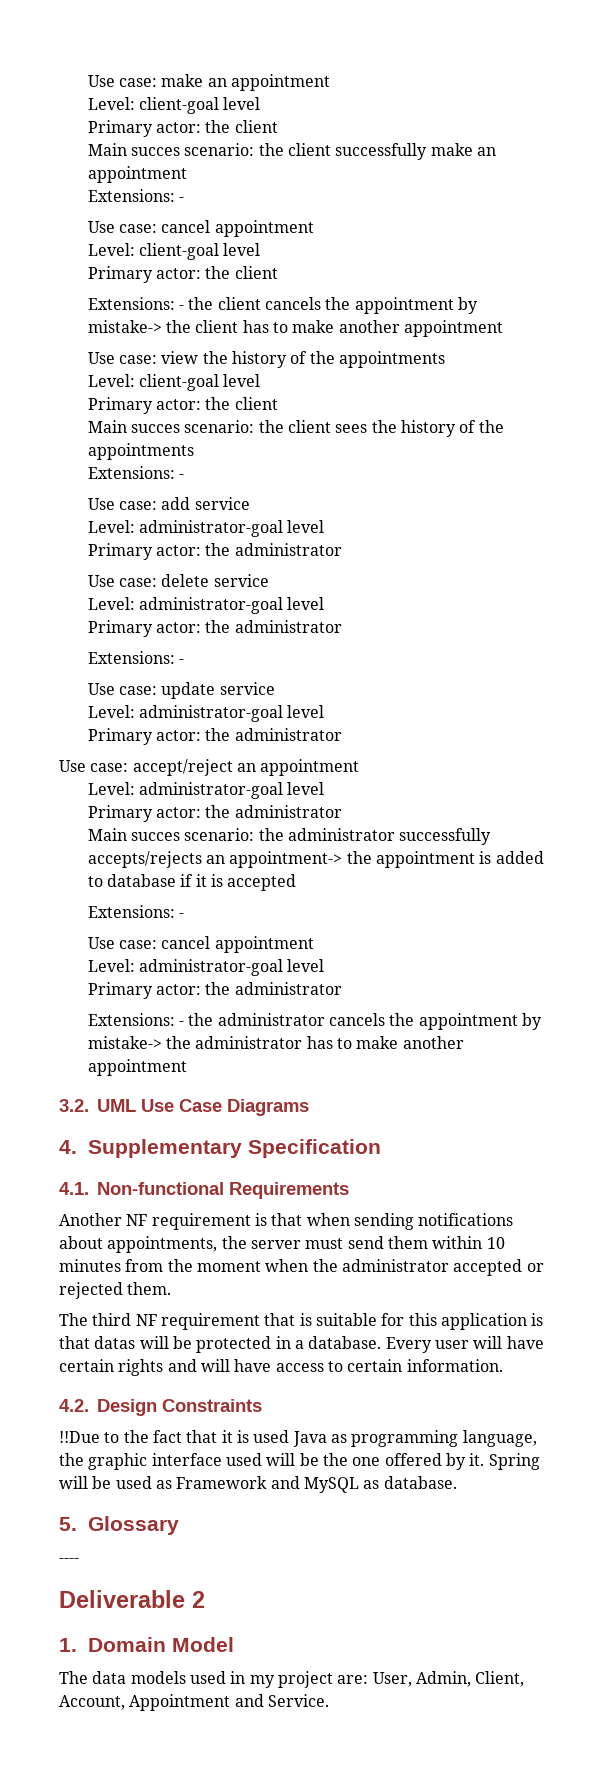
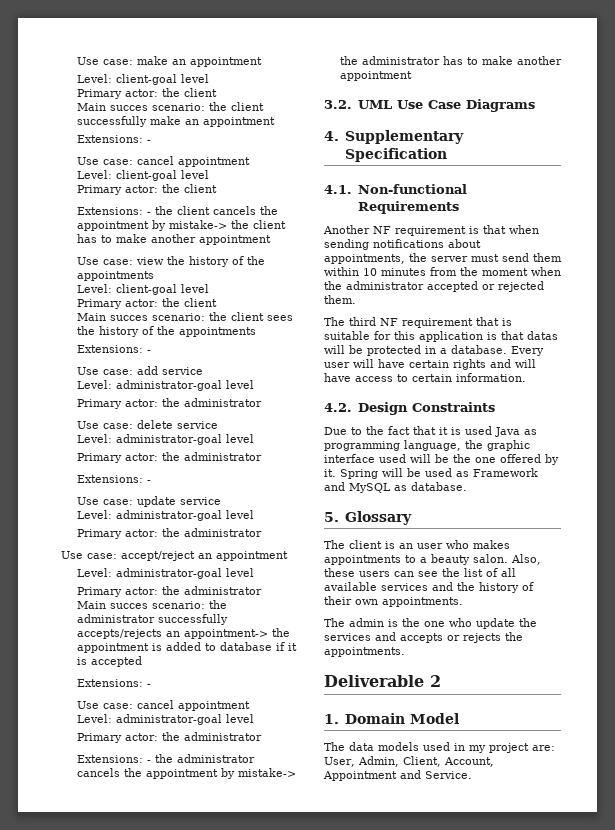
[59,1431,100,1443] !!Due -> [324,427,347,435] Due
[59,1558,79,1563] ---- -> [324,540,510,549] [324,554,541,565] [324,568,516,577] [324,582,534,593] [324,596,463,607] [324,618,537,629] [324,632,523,643] [324,647,405,657] The client is an user who makes appointments to a beauty salon. Also, these users can see the list of all available services and the history of their own appointments. // The admin is the one who update the services and accepts or rejects the appointments.

